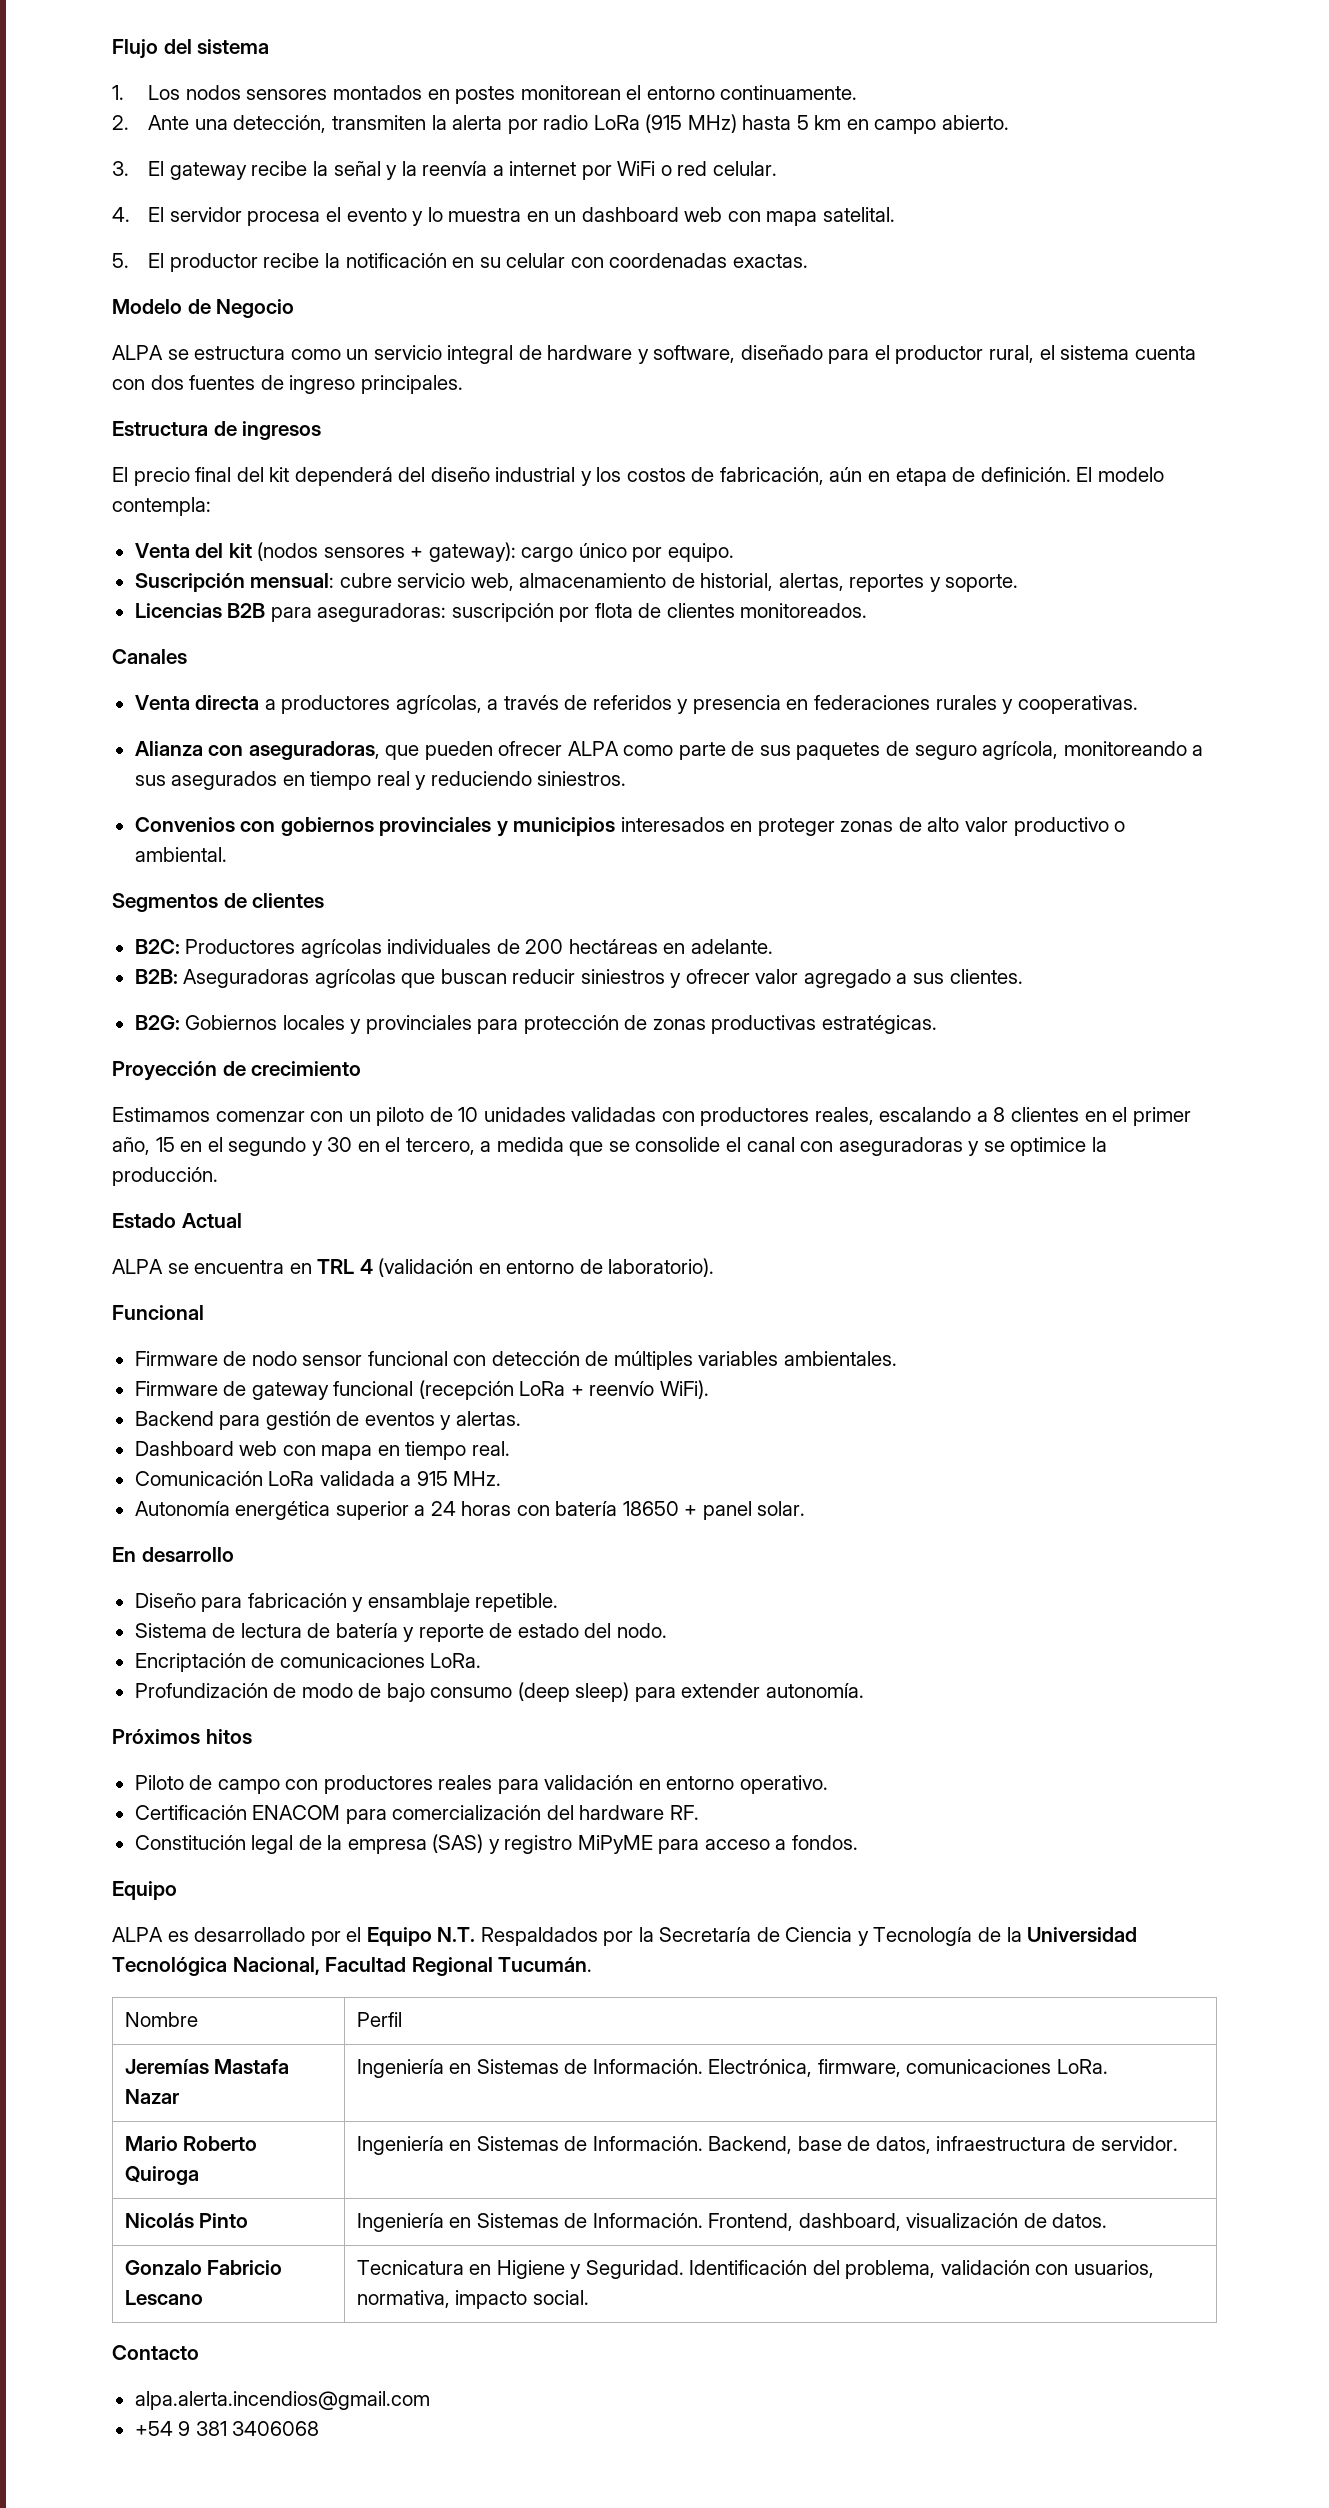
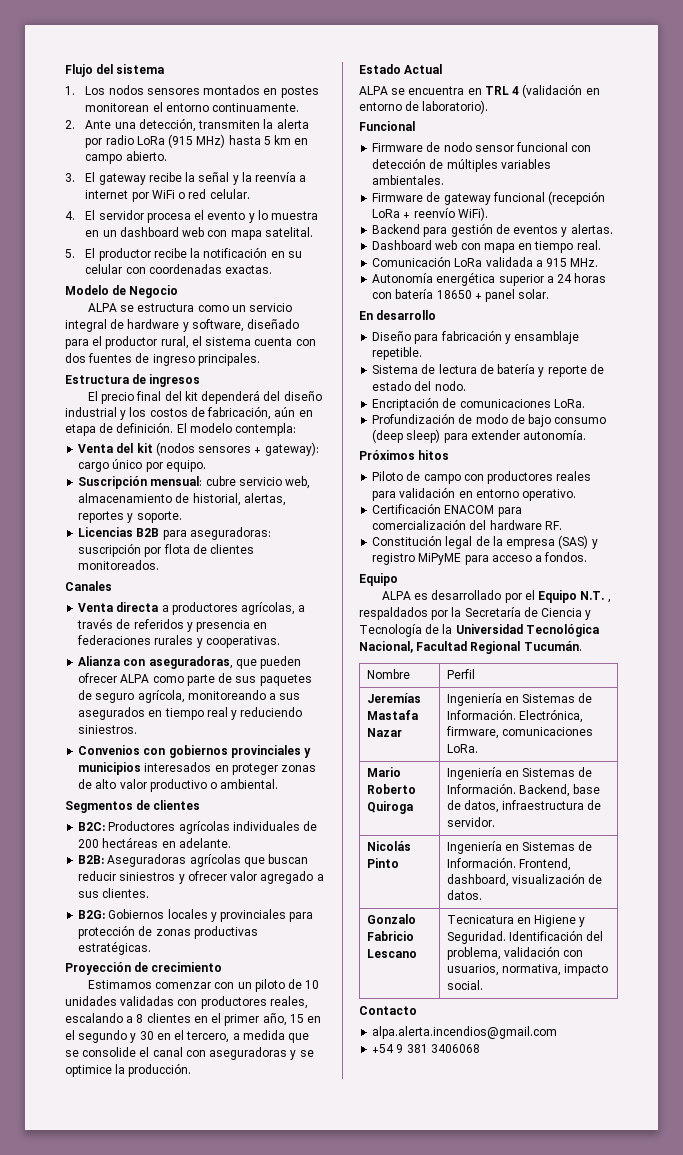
[480,1927,598,1946] Respaldados -> [607,599,611,603] [359,607,428,620] , respaldados

